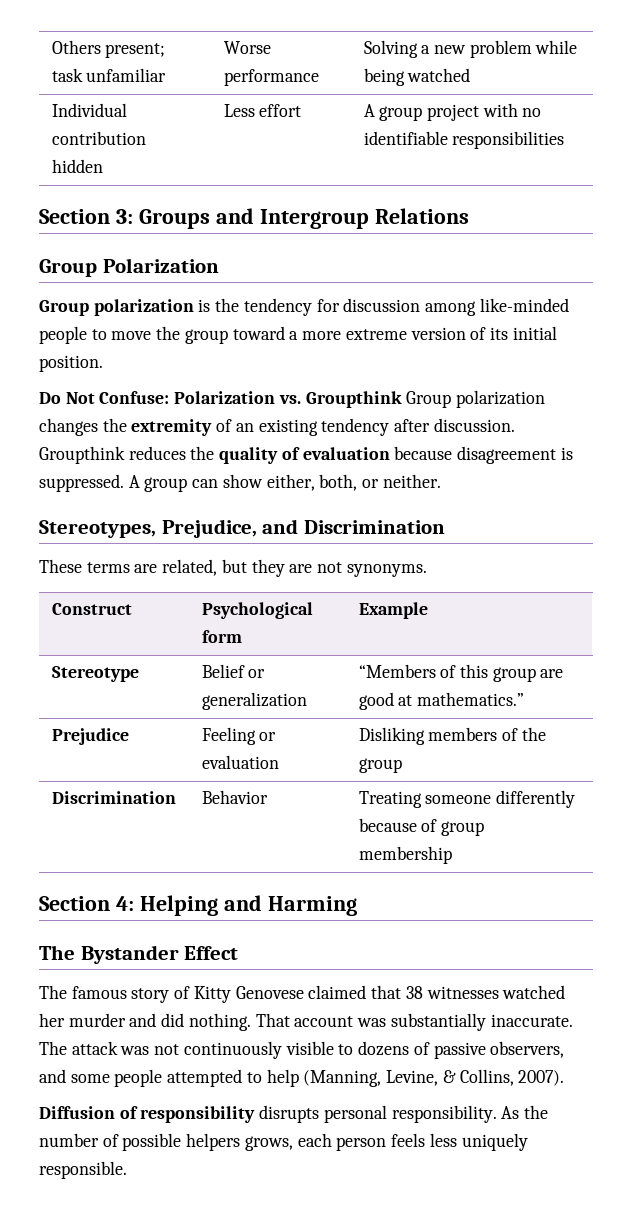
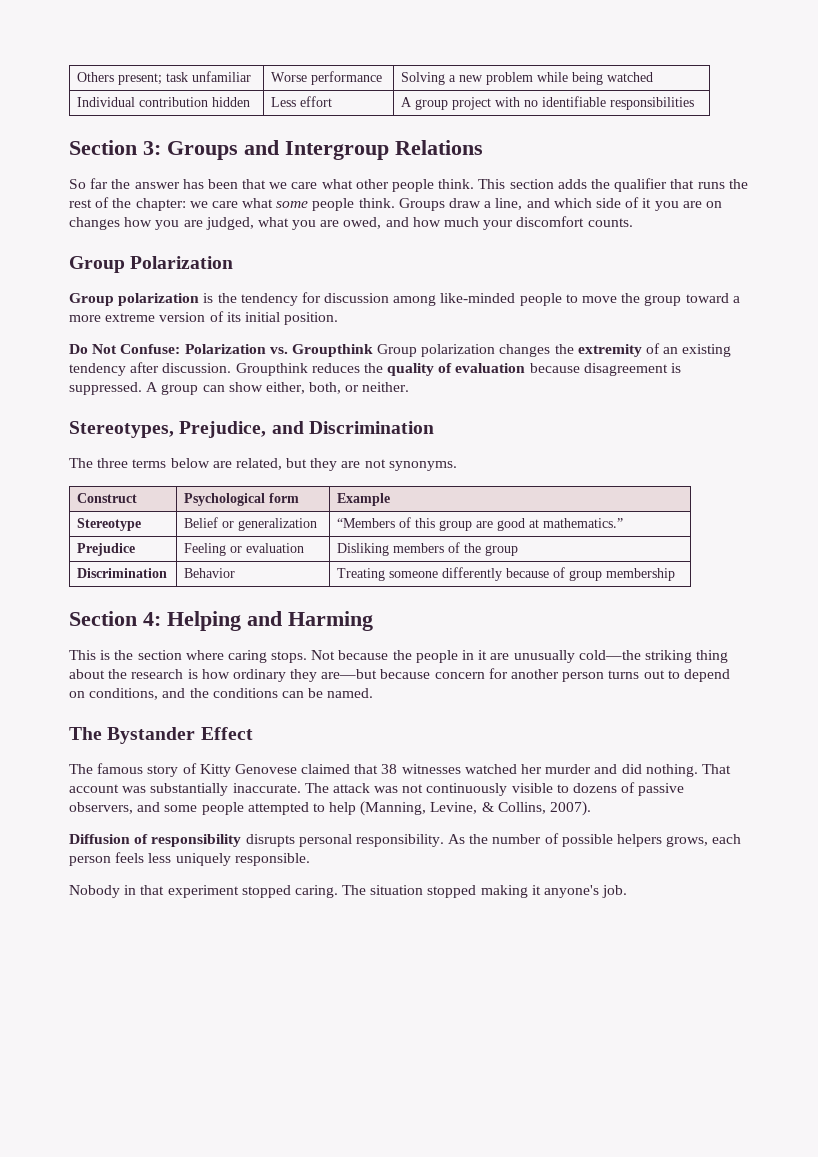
(469, 216) none -> [69,178,748,192] [69,197,722,211] [69,216,633,230] // So far the answer has been that we care what other people think. This section adds the qualifier that runs the rest of the chapter: we care what some people think. Groups draw a line, and which side of it you are on changes how you are judged, what you are owed, and how much your discomfort counts.
[39,559,130,573] These terms -> [69,458,210,468] The three terms below
(357, 906) none -> [69,650,729,663] [69,668,730,682] [69,688,374,700] // This is the section where caring stops. Not because the people in it are unusually cold—the striking thing about the research is how ordinary they are—but because concern for another person turns out to depend on conditions, and the conditions can be named.
(127, 1170) none -> [69,885,628,898] // Nobody in that experiment stopped caring. The situation stopped making it anyone's job.

